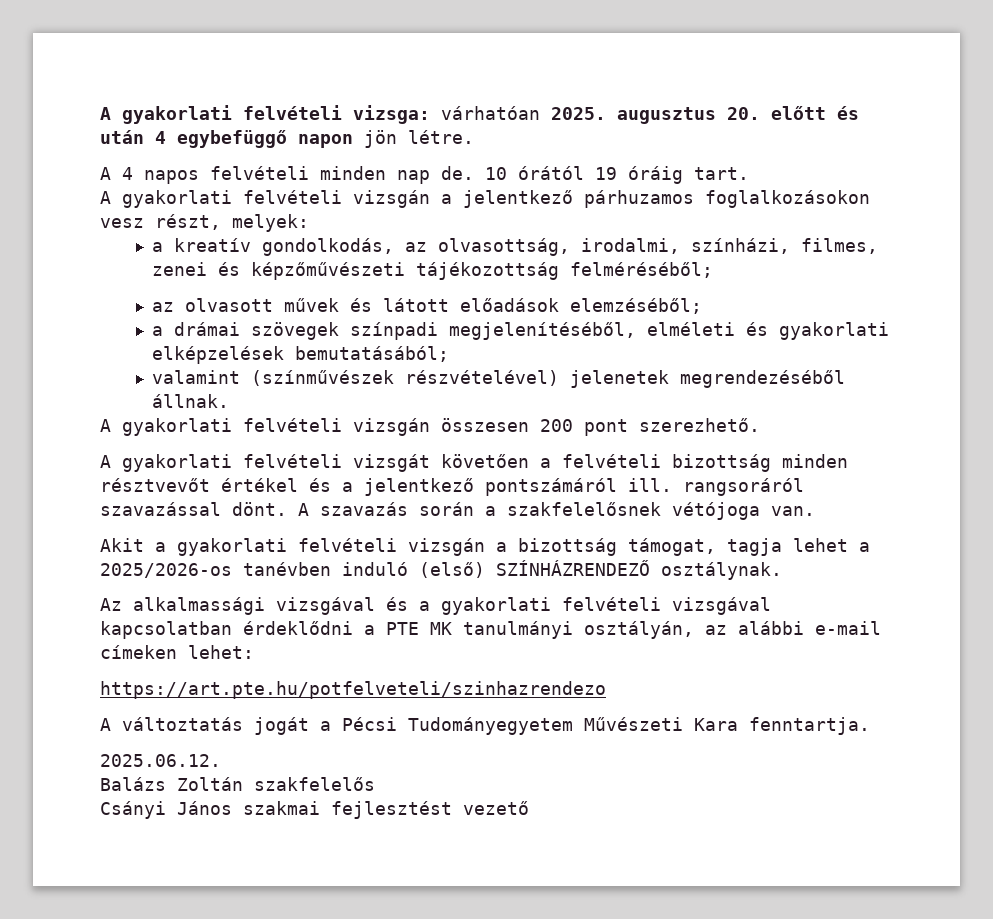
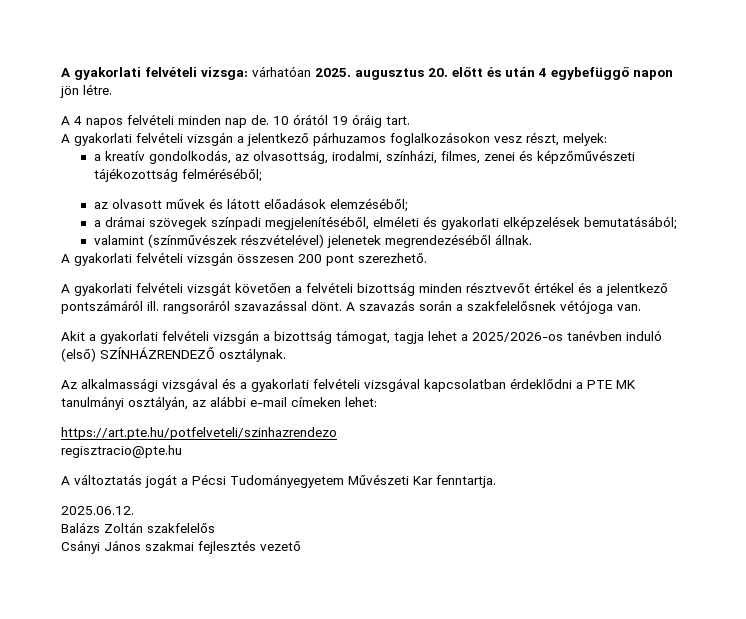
(606, 690) none -> [61,445,182,458] // regisztracio@pte.hu
[694,718,738,731] Kara -> [413,476,433,485] Kar
[331,801,452,819] fejlesztést -> [198,540,256,554] fejlesztés

